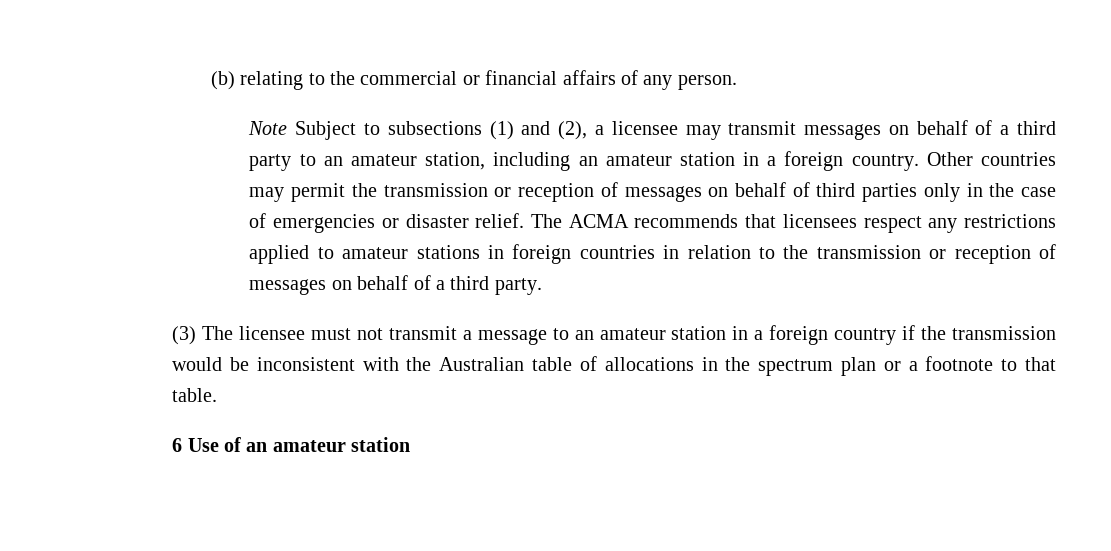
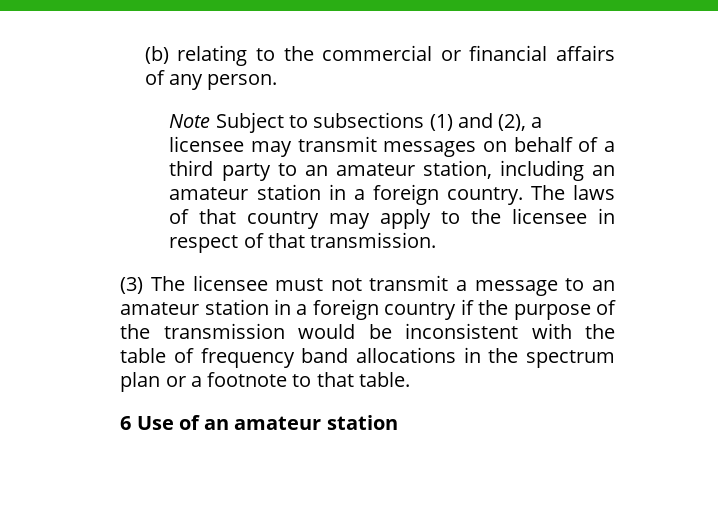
[926,152,1056,166] [249,182,1056,202] [249,213,1057,233] [249,244,1056,264] [249,275,542,295] Other countries may permit the transmission or reception of messages on behalf of third parties only in the case of emergencies or disaster relief. The ACMA recommends that licensees respect any restrictions applied to amateur stations in foreign countries in relation to the transmission or reception of messages on behalf of a third party. -> [530,185,615,200] [169,208,616,229] [169,232,437,253] The laws of that country may apply to the licensee in respect of that transmission.
(947, 333) none -> [513,300,616,320] [120,324,151,339] purpose of the
[439,357,525,371] Australian -> (615, 331) none
(597, 363) none -> [200,348,349,368] frequency band

